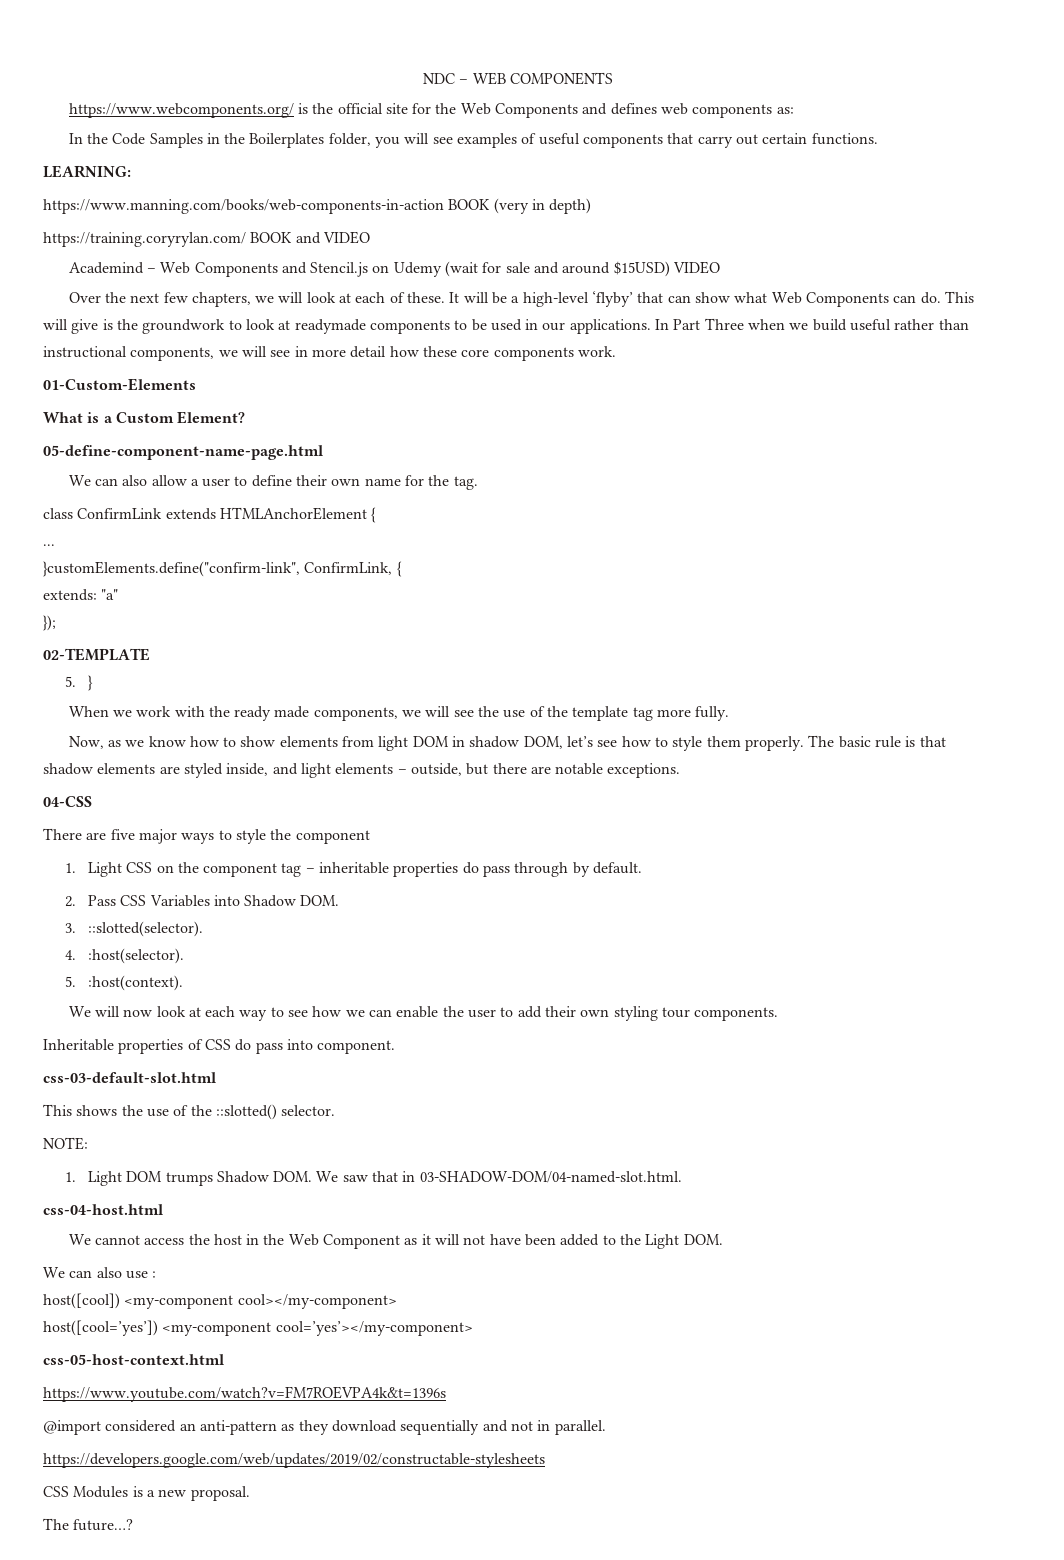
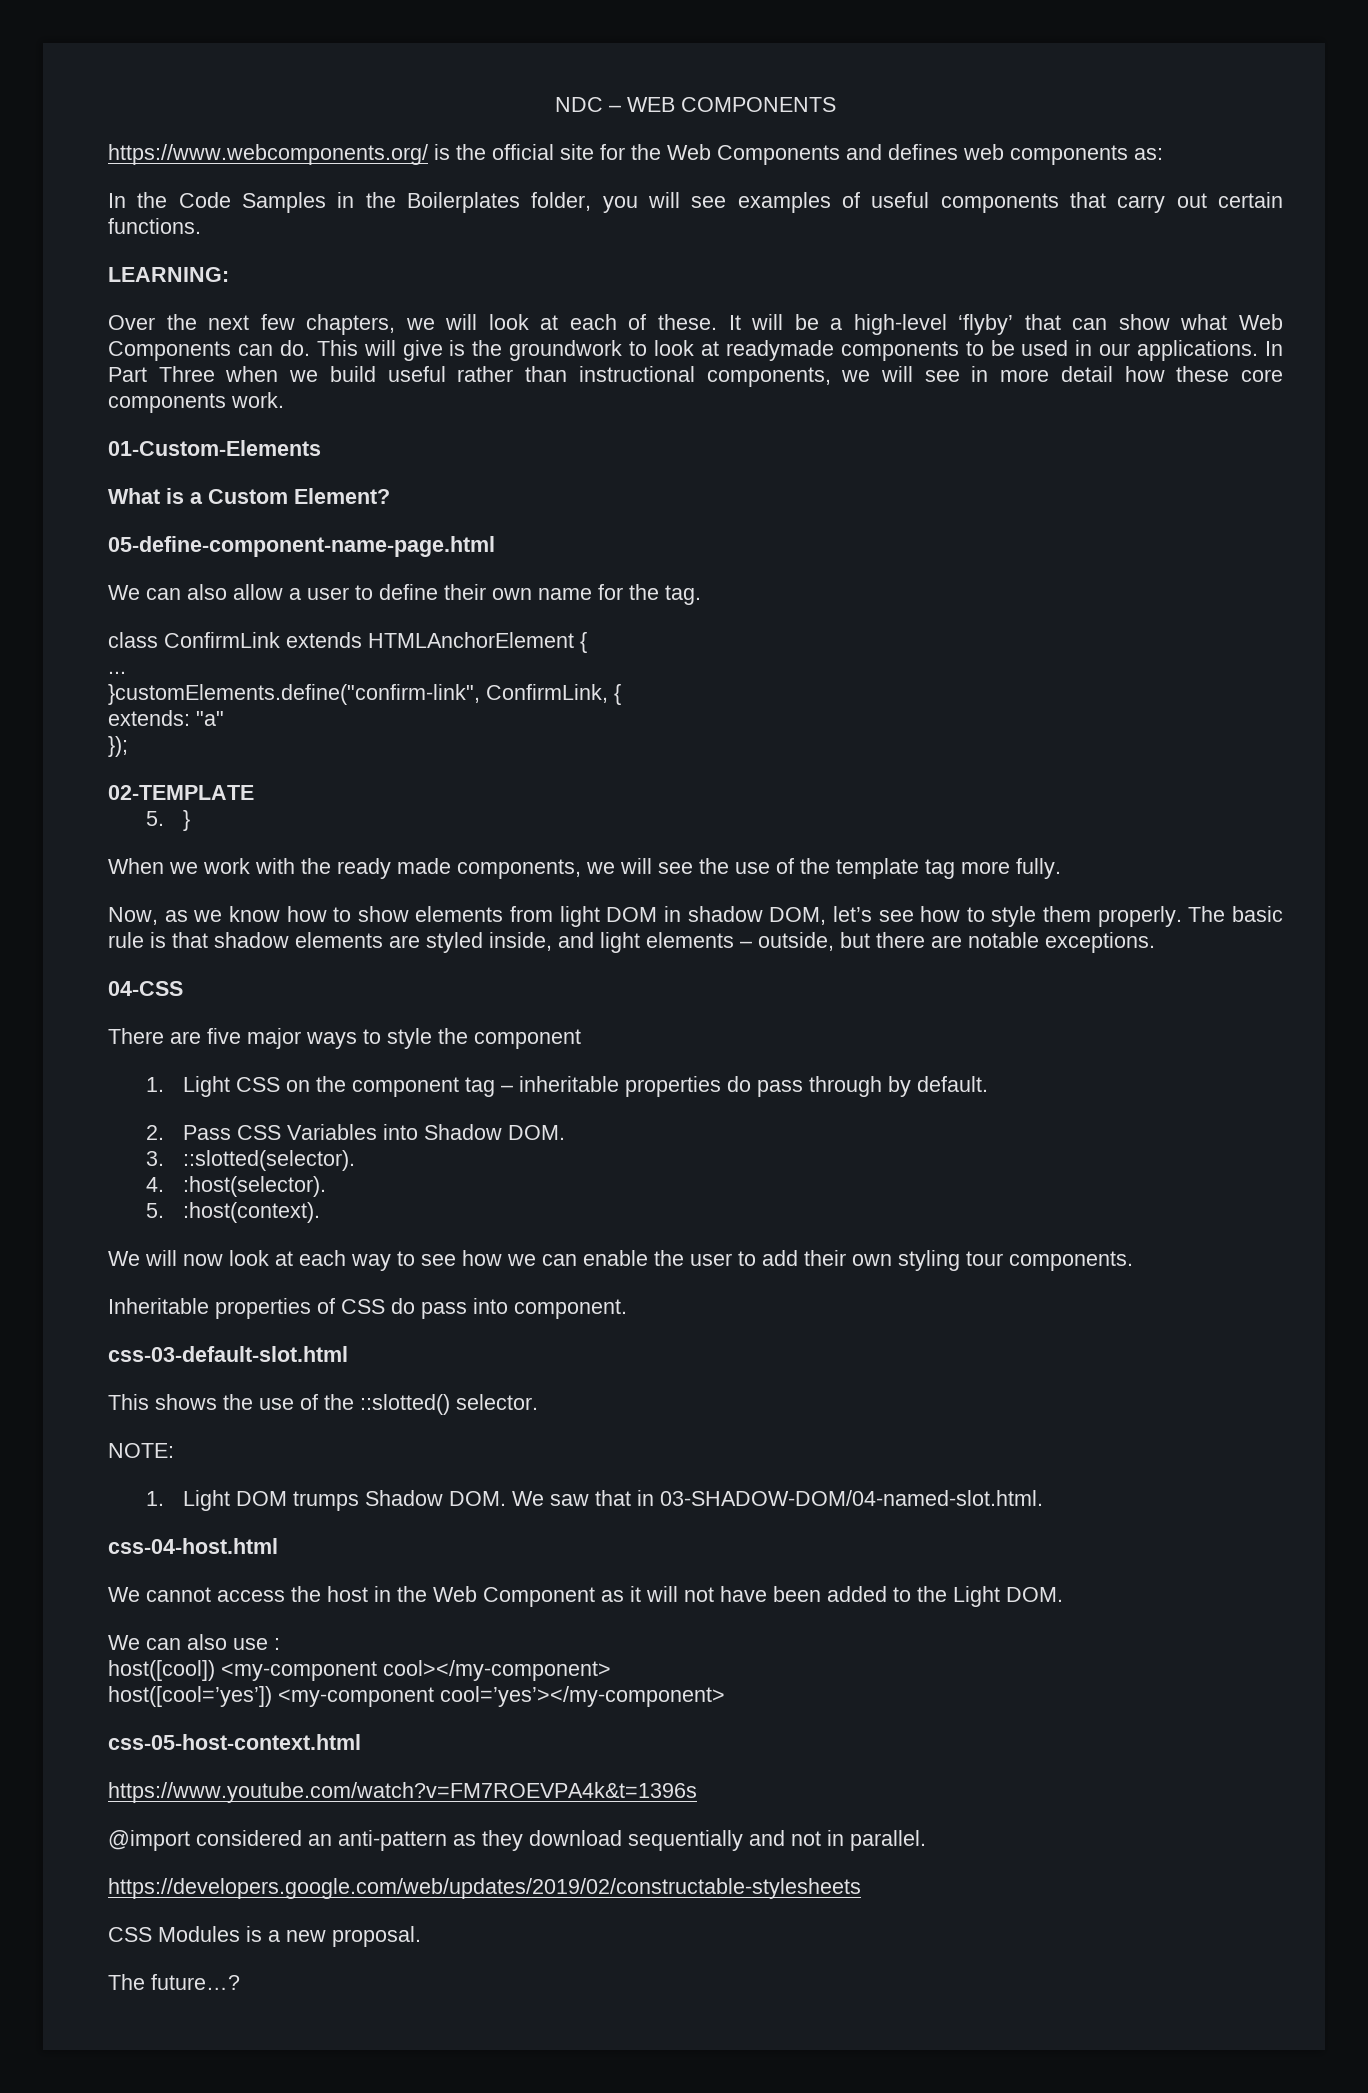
[43,198,592,214] [43,231,370,247] [68,261,721,277] // https://www.manning.com/books/web-components-in-action BOOK (very in depth) // https://training.coryrylan.com/ BOOK and VIDEO // Academind – Web Components and Stencil.js on Udemy (wait for sale and around $15USD) VIDEO -> (229, 274) none

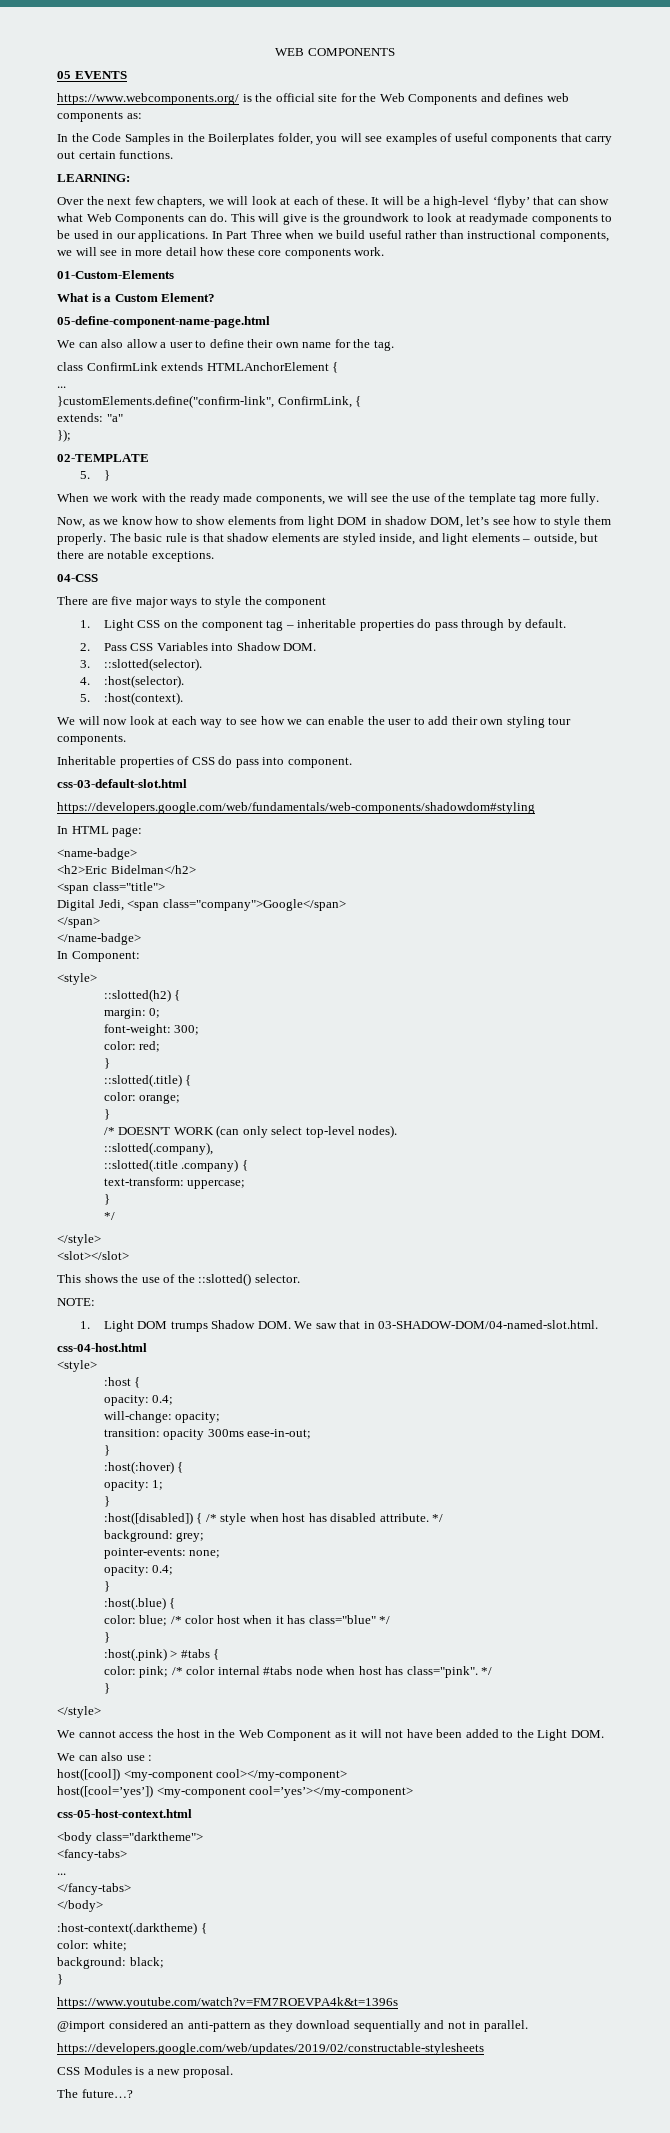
[555,97,621,112] NDC – -> (275, 52) none
(836, 104) none -> [57,71,127,79] // 05 EVENTS
(348, 1354) none -> [57,802,535,814] [57,826,143,837] [57,848,137,860] [57,865,196,874] [57,882,165,894] [57,899,346,911] [57,917,100,928] [57,933,141,945] [57,951,140,962] [57,973,97,985] [103,989,181,1002] [103,1008,161,1019] [103,1024,200,1036] [103,1041,161,1052] [103,1058,110,1069] [103,1074,192,1087] [103,1092,181,1104] [103,1109,110,1120] [103,1125,398,1138] [103,1142,213,1155] [103,1159,248,1172] [103,1177,246,1189] [103,1194,110,1205] [103,1212,115,1220] [57,1234,101,1246] [57,1251,129,1260] // https://developers.google.com/web/fundamentals/web-components/shadowdom#styling // In HTML page: // <name-badge> // <h2>Eric Bidelman</h2> // <span class="title"> // Digital Jedi, <span class="company">Google</span> // </span> // </name-badge> // In Component: // <style> // ::slotted(h2) { // margin: 0; // font-weight: 300; // color: red; // } // ::slotted(.title) { // color: orange; // } // /* DOESN'T WORK (can only select top-level nodes). // ::slotted(.company), // ::slotted(.title .company) { // text-transform: uppercase; // } // */ // </style> // <slot></slot>
(278, 1546) none -> [57,1360,97,1372] [103,1377,141,1388] [103,1395,174,1406] [103,1411,221,1423] [103,1429,312,1440] [103,1445,110,1456] [103,1461,184,1474] [103,1480,164,1491] [103,1496,110,1507] [103,1512,444,1525] [103,1530,205,1542] [103,1548,221,1559] [103,1565,174,1576] [103,1581,110,1592] [103,1597,176,1610] [103,1615,391,1626] [103,1632,110,1643] [103,1648,220,1661] [103,1666,493,1678] [103,1683,110,1694] [57,1706,101,1718] // <style> // :host { // opacity: 0.4; // will-change: opacity; // transition: opacity 300ms ease-in-out; // } // :host(:hover) { // opacity: 1; // } // :host([disabled]) { /* style when host has disabled attribute. */ // background: grey; // pointer-events: none; // opacity: 0.4; // } // :host(.blue) { // color: blue; /* color host when it has class="blue" */ // } // :host(.pink) > #tabs { // color: pink; /* color internal #tabs node when host has class="pink". */ // } // </style>
(361, 1742) none -> [57,1832,203,1844] [57,1849,127,1861] [57,1873,66,1875] [57,1883,131,1895] [57,1900,103,1912] [57,1922,207,1935] [57,1940,127,1951] [57,1957,164,1969] [57,1974,63,1985] // <body class="darktheme"> // <fancy-tabs> // ... // </fancy-tabs> // </body> // :host-context(.darktheme) { // color: white; // background: black; // }

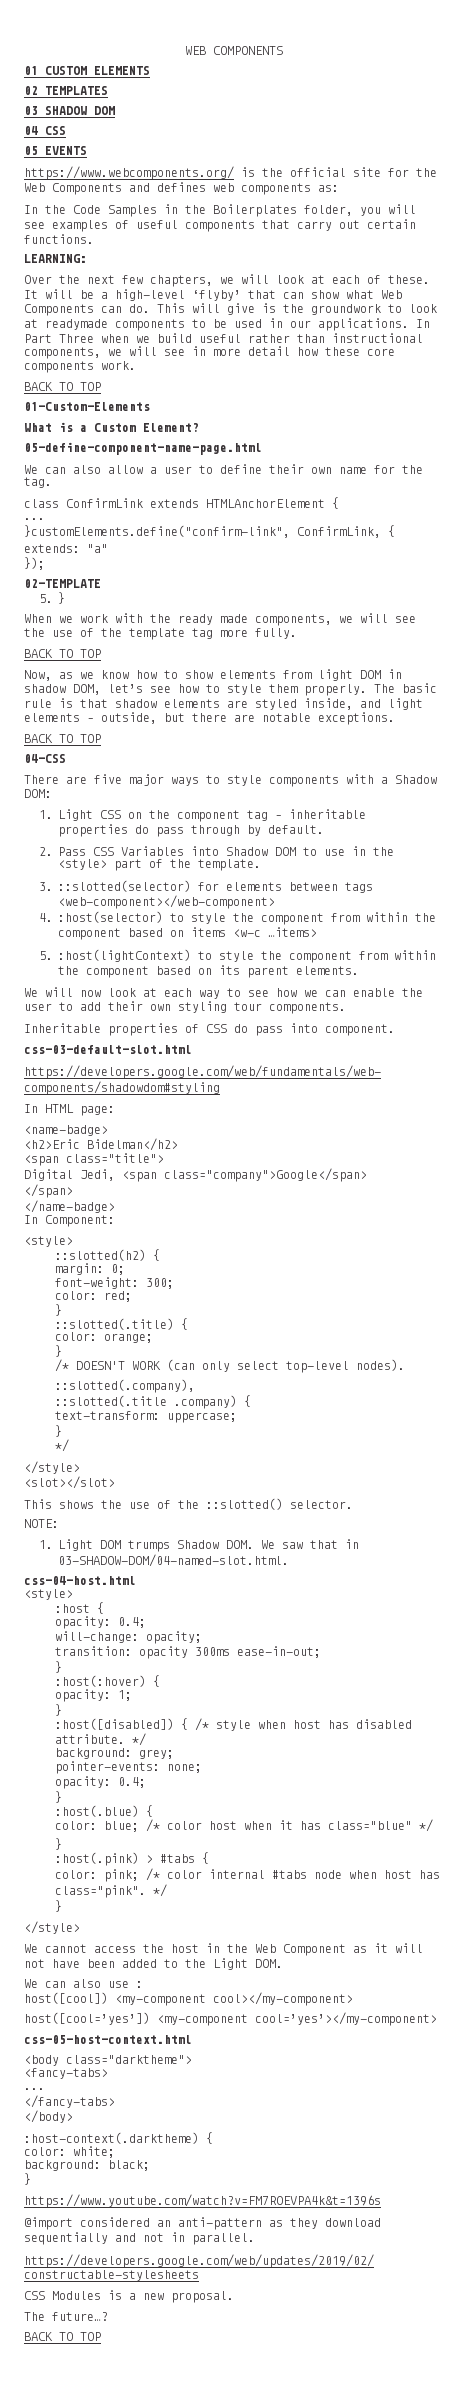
(395, 52) none -> [24,66,150,75] [24,86,108,95] [24,106,115,115] [24,126,66,135] // 01 CUSTOM ELEMENTS // 02 TEMPLATES // 03 SHADOW DOM // 04 CSS
(385, 251) none -> [24,382,101,391] // BACK TO TOP
(600, 499) none -> [24,649,101,658] // BACK TO TOP
(214, 556) none -> [24,734,101,743] // BACK TO TOP
[244,596,327,608] the component -> [269,774,437,787] [24,789,52,798] components with a Shadow DOM:
[283,643,317,651] [80,658,202,671] [80,675,184,688] [80,692,183,705] DOM. // 3. ::slotted(selector). // 4. :host(selector). // 5. :host(context). -> [275,846,395,856] [58,859,262,871] [39,880,374,893] [58,895,276,909] [39,911,437,925] [58,927,318,940] [39,949,437,963] [58,965,360,978] DOM to use in the <style> part of the template. // 3. ::slotted(selector) for elements between tags <web-component></web-component> // 4. :host(selector) to style the component from within the component based on items <w-c …items> // 5. :host(lightContext) to style the component from within the component based on its parent elements.
(133, 2093) none -> [24,2332,101,2341] // BACK TO TOP

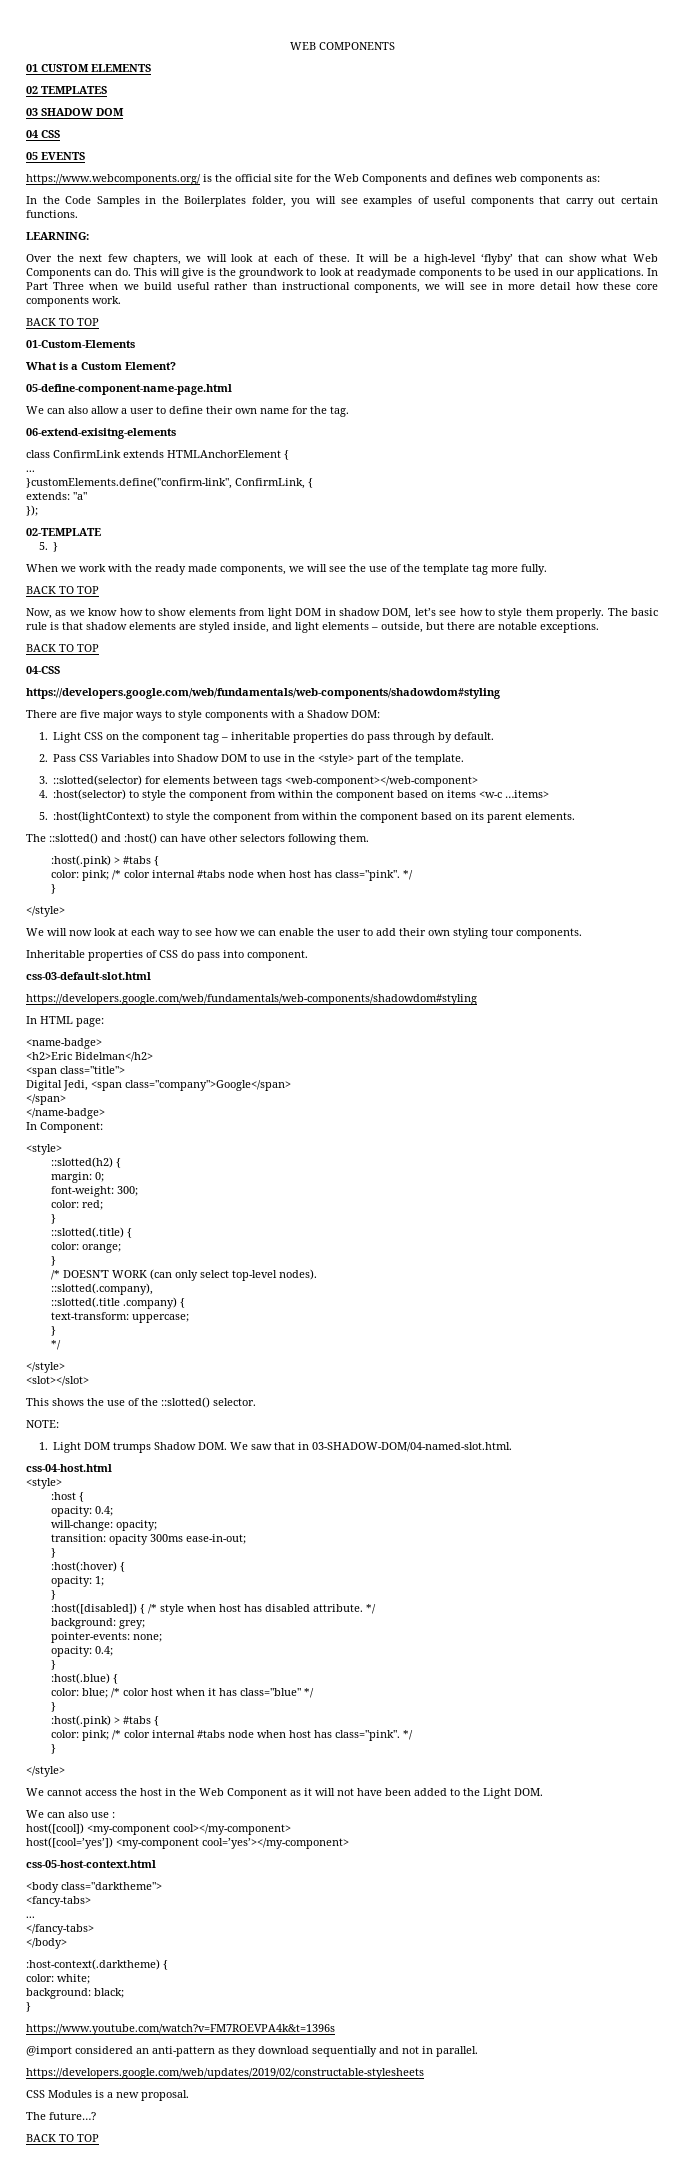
(52, 482) none -> [26,428,176,439] // 06-extend-exisitng-elements
(66, 758) none -> [26,688,501,699] // https://developers.google.com/web/fundamentals/web-components/shadowdom#styling
(360, 970) none -> [26,833,369,845] [51,855,160,867] [51,870,414,881] [51,884,57,894] [26,906,65,917] // The ::slotted() and :host() can have other selectors following them. // :host(.pink) > #tabs { // color: pink; /* color internal #tabs node when host has class="pink". */ // } // </style>

